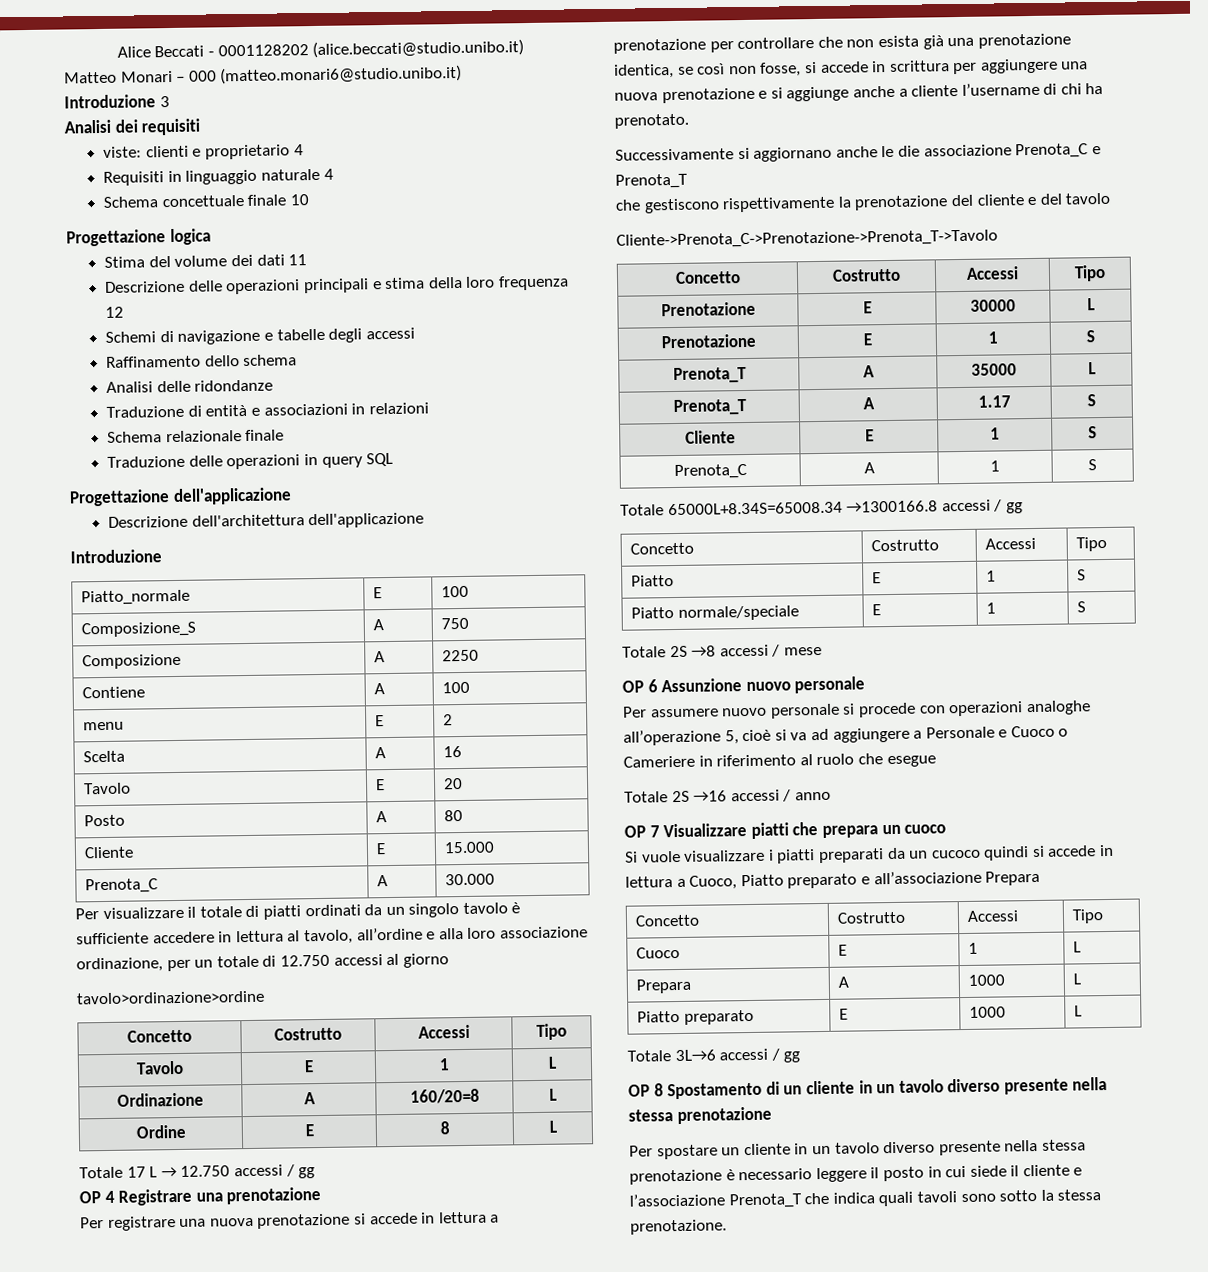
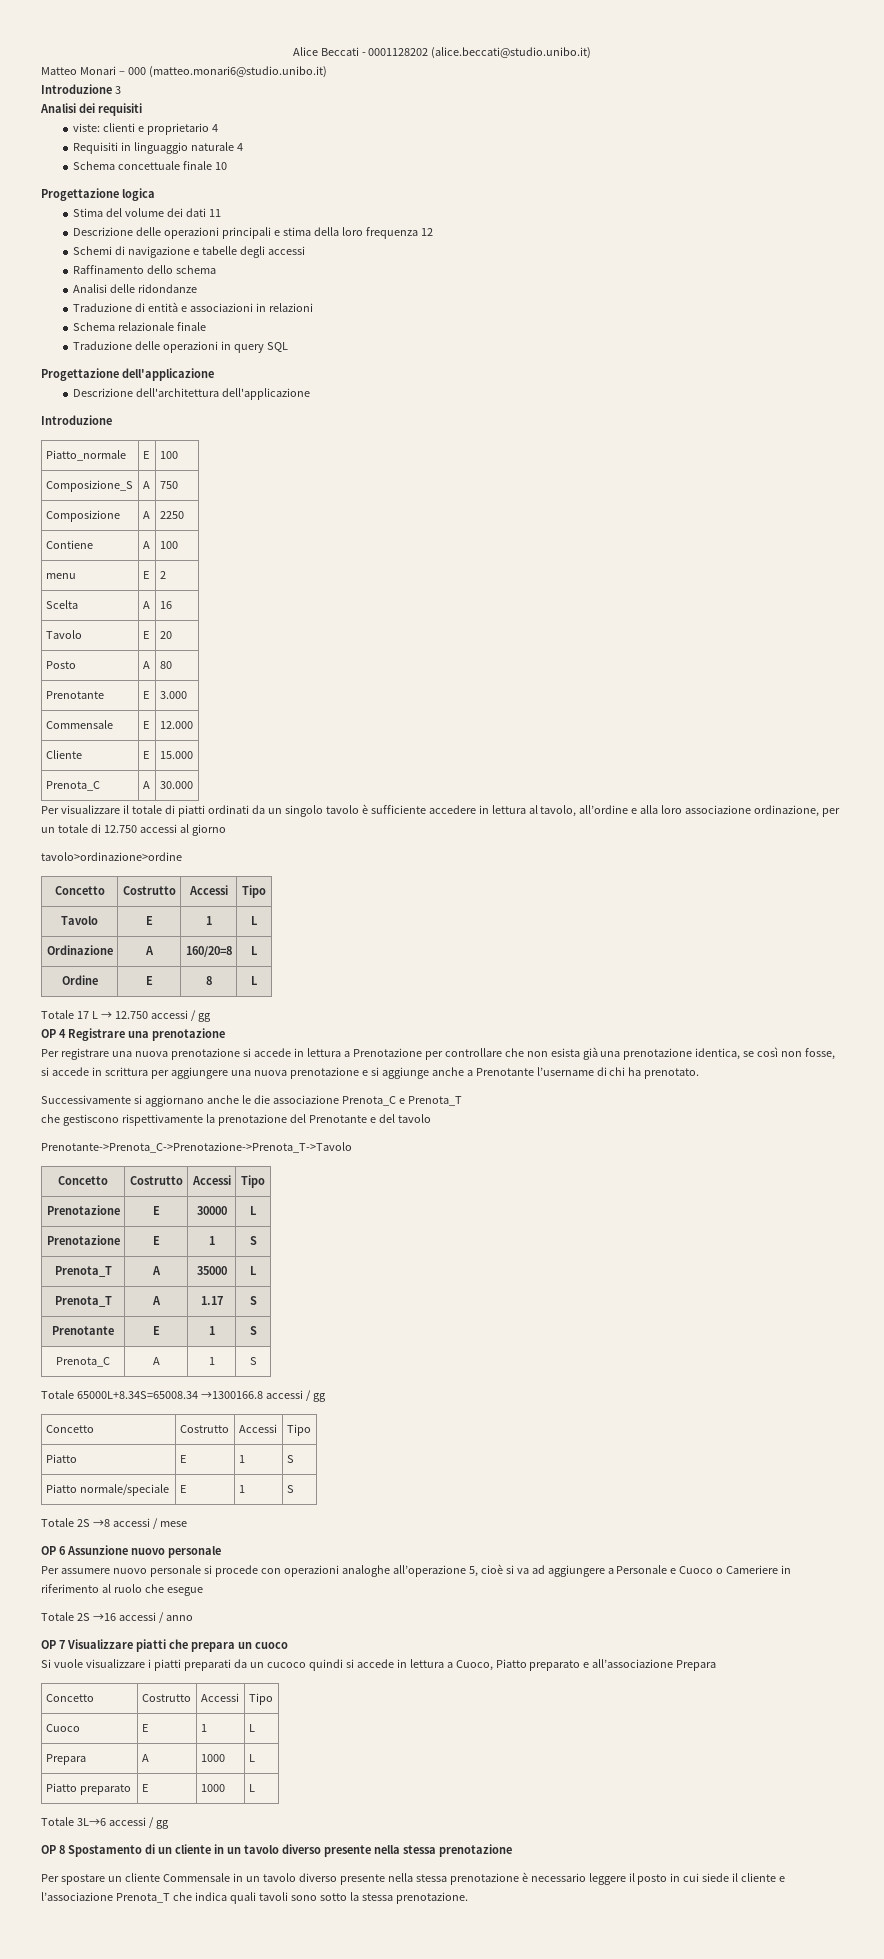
(464, 815) none -> [45,691,104,699] [142,691,149,699] [159,691,187,699] [45,720,113,729] [142,721,149,729] [159,721,193,729] // Prenotante | E | 3.000 // Commensale | E | 12.000
[613,38,706,54] prenotazione -> [352,1048,422,1057] Prenotazione
[911,84,959,97] cliente -> [475,1068,534,1076] Prenotante
[976,194,1025,206] cliente -> [308,1115,367,1123] Prenotante
[616,229,998,249] Cliente->Prenota_C->Prenotazione->Prenota_T->Tavolo -> [41,1142,352,1153] Prenotante->Prenota_C->Prenotazione->Prenota_T->Tavolo
[684,430,736,444] Cliente -> [52,1326,114,1335] Prenotante
(791, 1149) none -> [162,1873,230,1882] Commensale

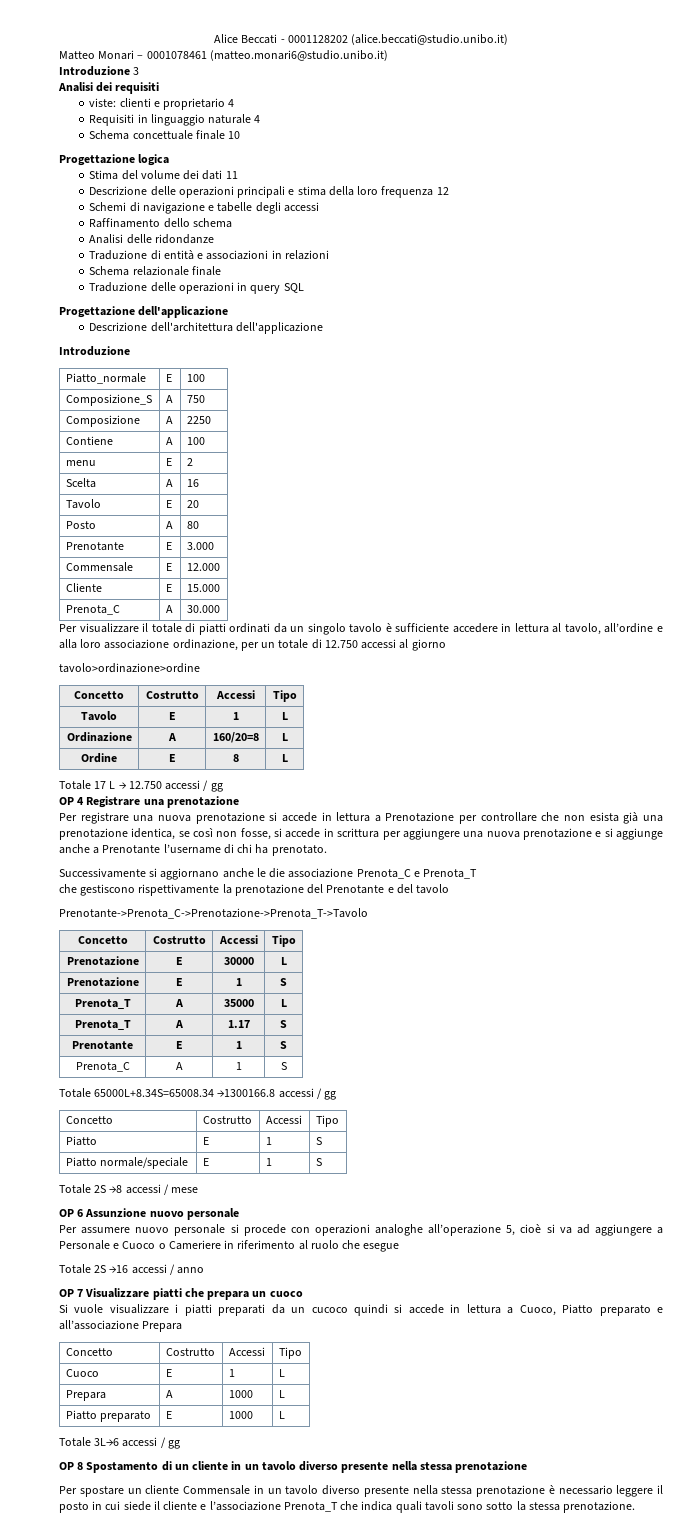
[127,67,146,75] 000 -> [146,51,207,59] 0001078461

